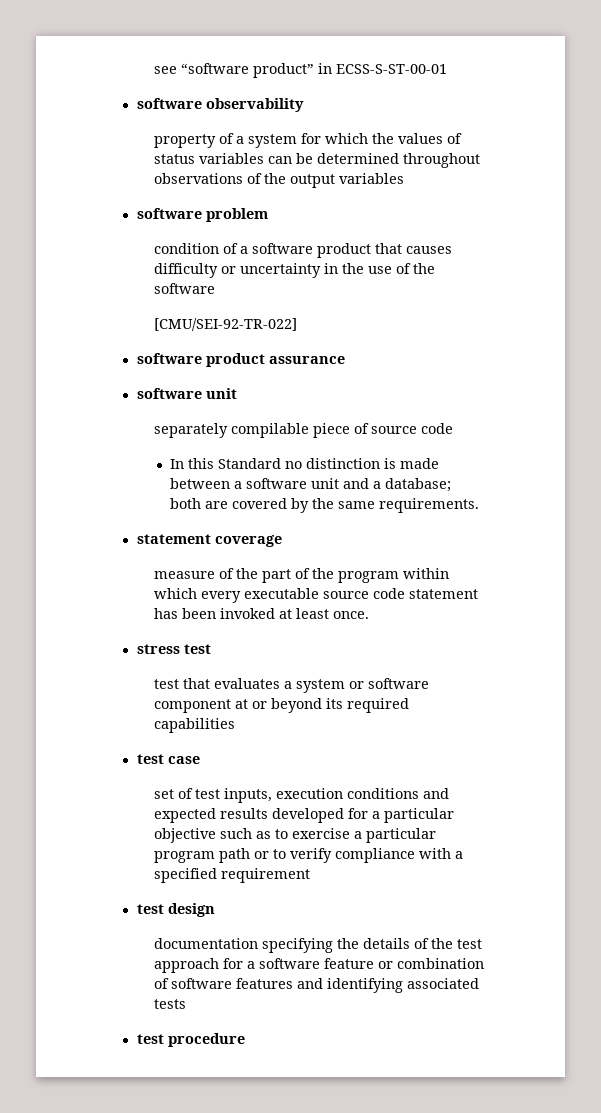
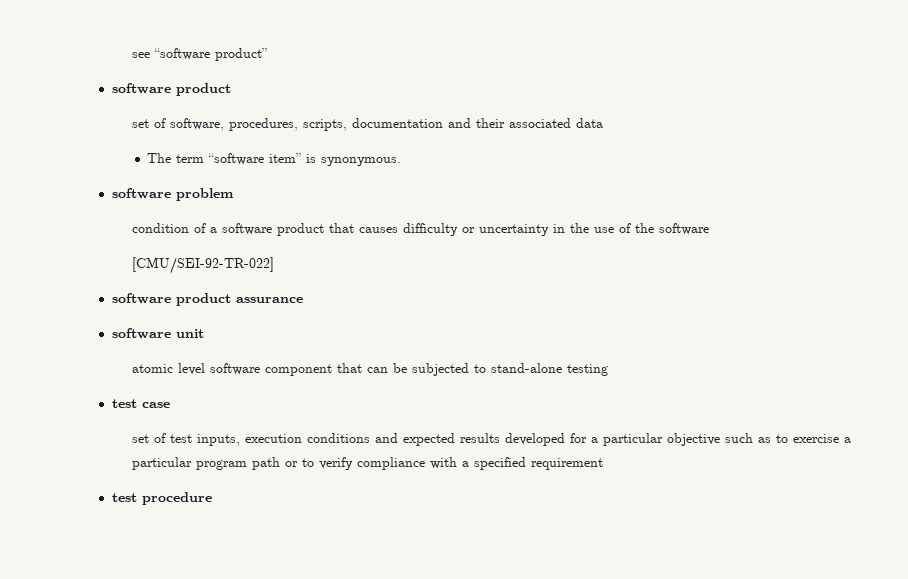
[318,63,448,74] [136,98,304,112] [154,133,463,148] [154,153,481,168] [154,173,405,188] in ECSS-S-ST-00-01 // software observability // property of a system for which the values of status variables can be determined throughout observations of the output variables -> [111,83,231,96] [132,118,604,131] [147,153,402,166] // software product // set of software, procedures, scripts, documentation and their associated data // The term “software item” is synonymous.
[154,423,454,438] [170,458,440,469] [170,478,452,492] [170,498,480,513] [136,534,282,547] [154,568,450,583] [154,588,479,603] [154,608,370,619] [136,644,211,654] [154,678,430,693] [154,698,410,713] [154,718,236,733] separately compilable piece of source code // In this Standard no distinction is made between a software unit and a database; both are covered by the same requirements. // statement coverage // measure of the part of the program within which every executable source code statement has been invoked at least once. // stress test // test that evaluates a system or software component at or beyond its required capabilities -> [132,363,609,376] atomic level software component that can be subjected to stand-alone testing
[136,903,215,917] [154,938,483,953] [154,958,485,973] [154,978,480,993] [154,999,187,1009] // test design // documentation specifying the details of the test approach for a software feature or combination of software features and identifying associated tests -> (604, 464) none

